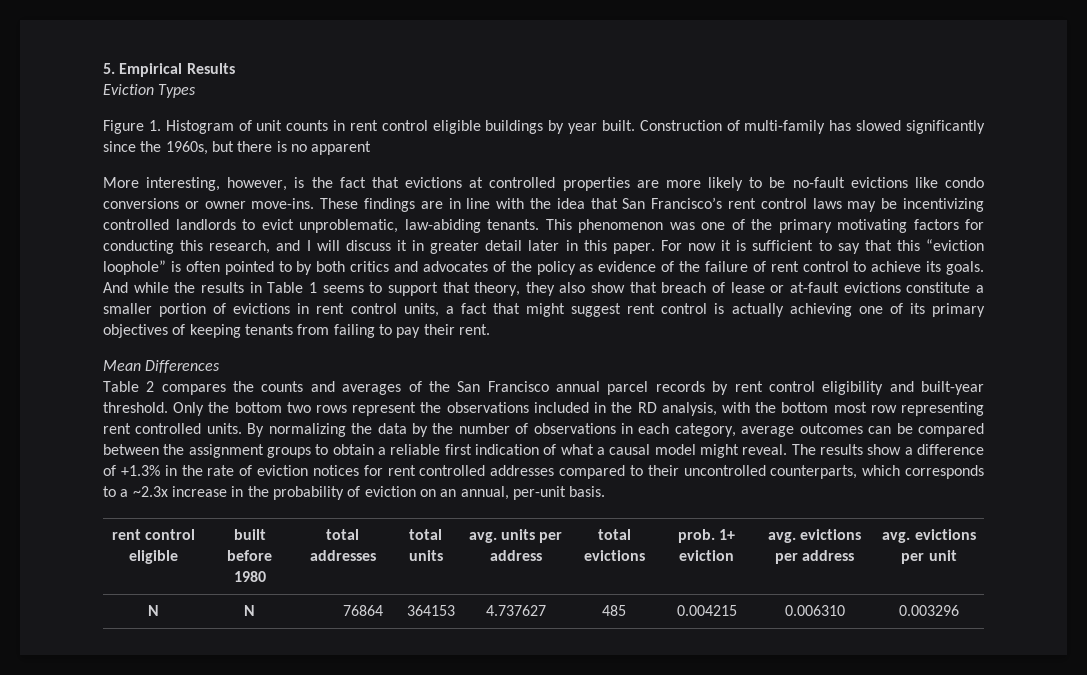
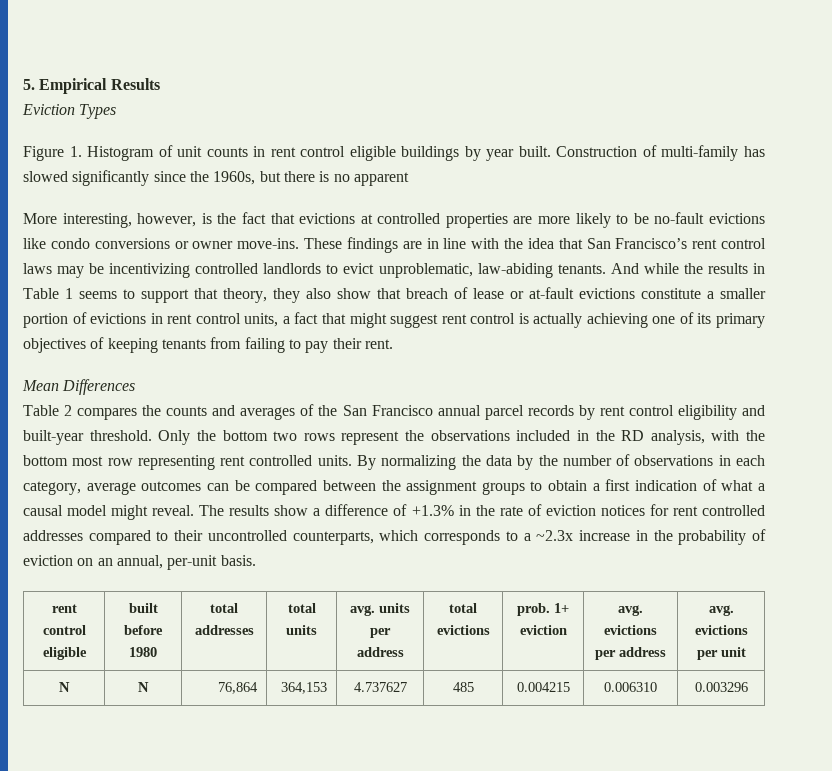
[545,219,984,233] [103,239,984,254] [103,260,984,275] This phenomenon was one of the primary motivating factors for conducting this research, and I will discuss it in greater detail later in this paper. For now it is sufficient to say that this “eviction loophole” is often pointed to by both critics and advocates of the policy as evidence of the failure of rent control to achieve its goals. -> (606, 269) none
[390,444,441,455] reliable -> (600, 487) none
[342,605,383,616] [406,605,455,616] 76864 | 364153 -> [217,682,258,694] [280,682,327,694] 76,864 | 364,153

